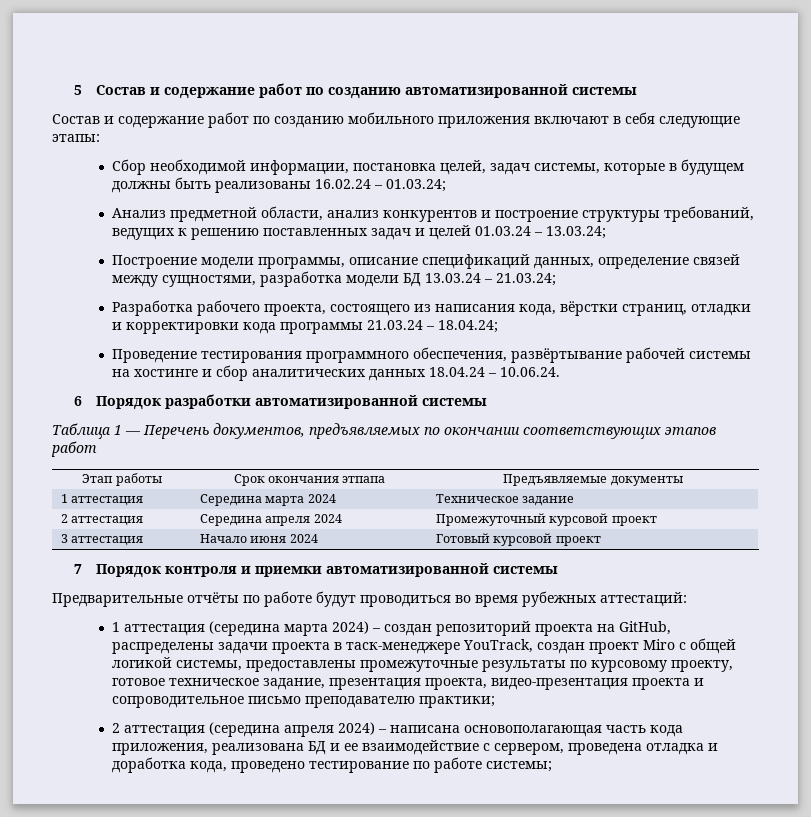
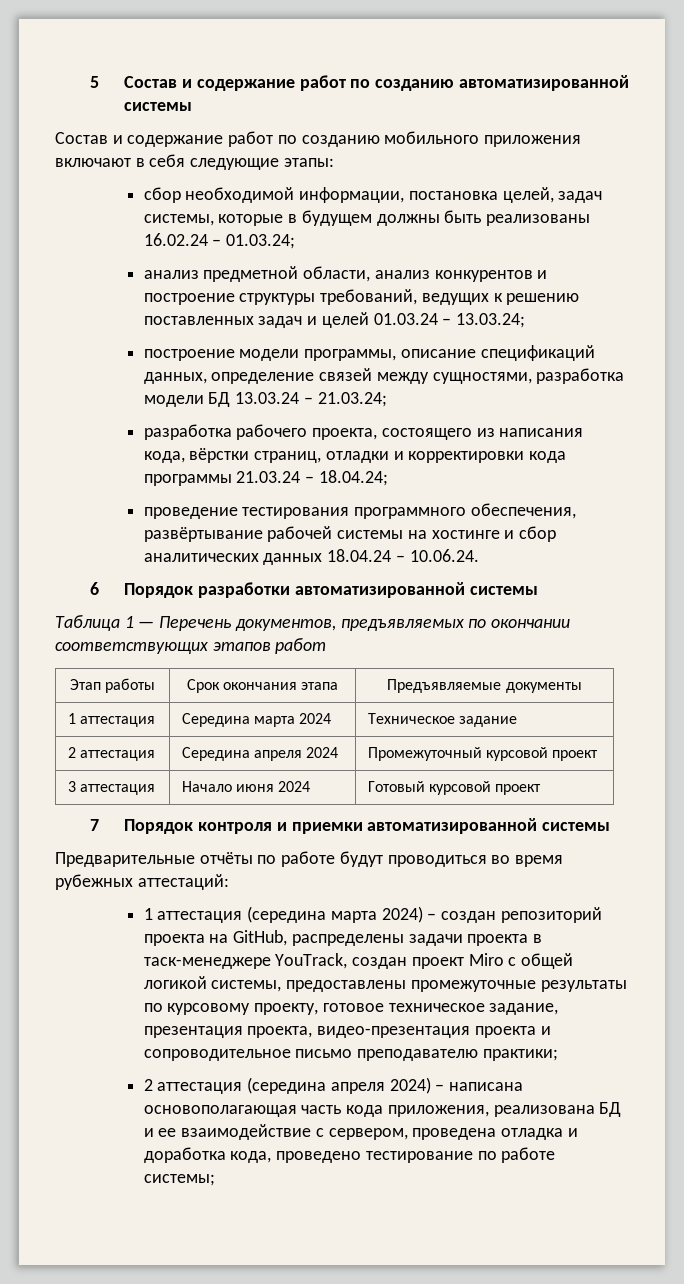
[111,159,146,175] Сбор -> [143,187,181,203] сбор
[111,208,166,218] Анализ -> [143,270,199,279] анализ
[111,255,197,269] Построение -> [143,349,235,361] построение
[111,300,193,316] Разработка -> [143,424,232,440] разработка
[111,349,197,363] Проведение -> [143,507,238,519] проведение
[342,476,386,483] этпапа -> [301,682,339,690] этапа

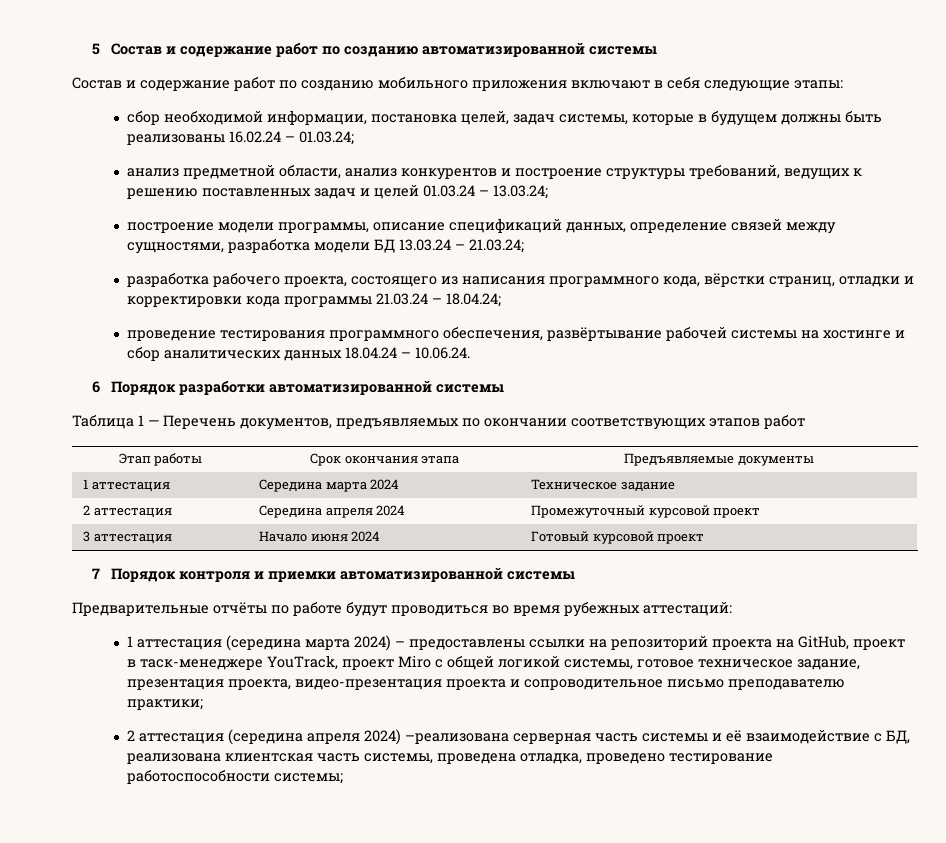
(584, 432) none -> [549,276,660,287] программного
[441,911,497,923] создан -> [409,639,608,650] предоставлены ссылки на
[291,934,529,946] распределены задачи проекта -> [853,639,906,650] проект
[352,957,408,969] создан -> (339, 662) none
[286,980,627,992] [143,1003,319,1015] предоставлены промежуточные результаты по курсовому проекту, -> (634, 664) none
[435,1082,524,1091] [143,1102,622,1117] [143,1124,578,1140] [143,1147,556,1163] – написана основополагающая часть кода приложения, реализована БД и ее взаимодействие с сервером, проведена отладка и доработка кода, проведено тестирование по работе -> [405,730,911,744] [127,753,774,764] [127,770,271,784] –реализована серверная часть системы и её взаимодействие с БД, реализована клиентская часть системы, проведена отладка, проведено тестирование работоспособности

